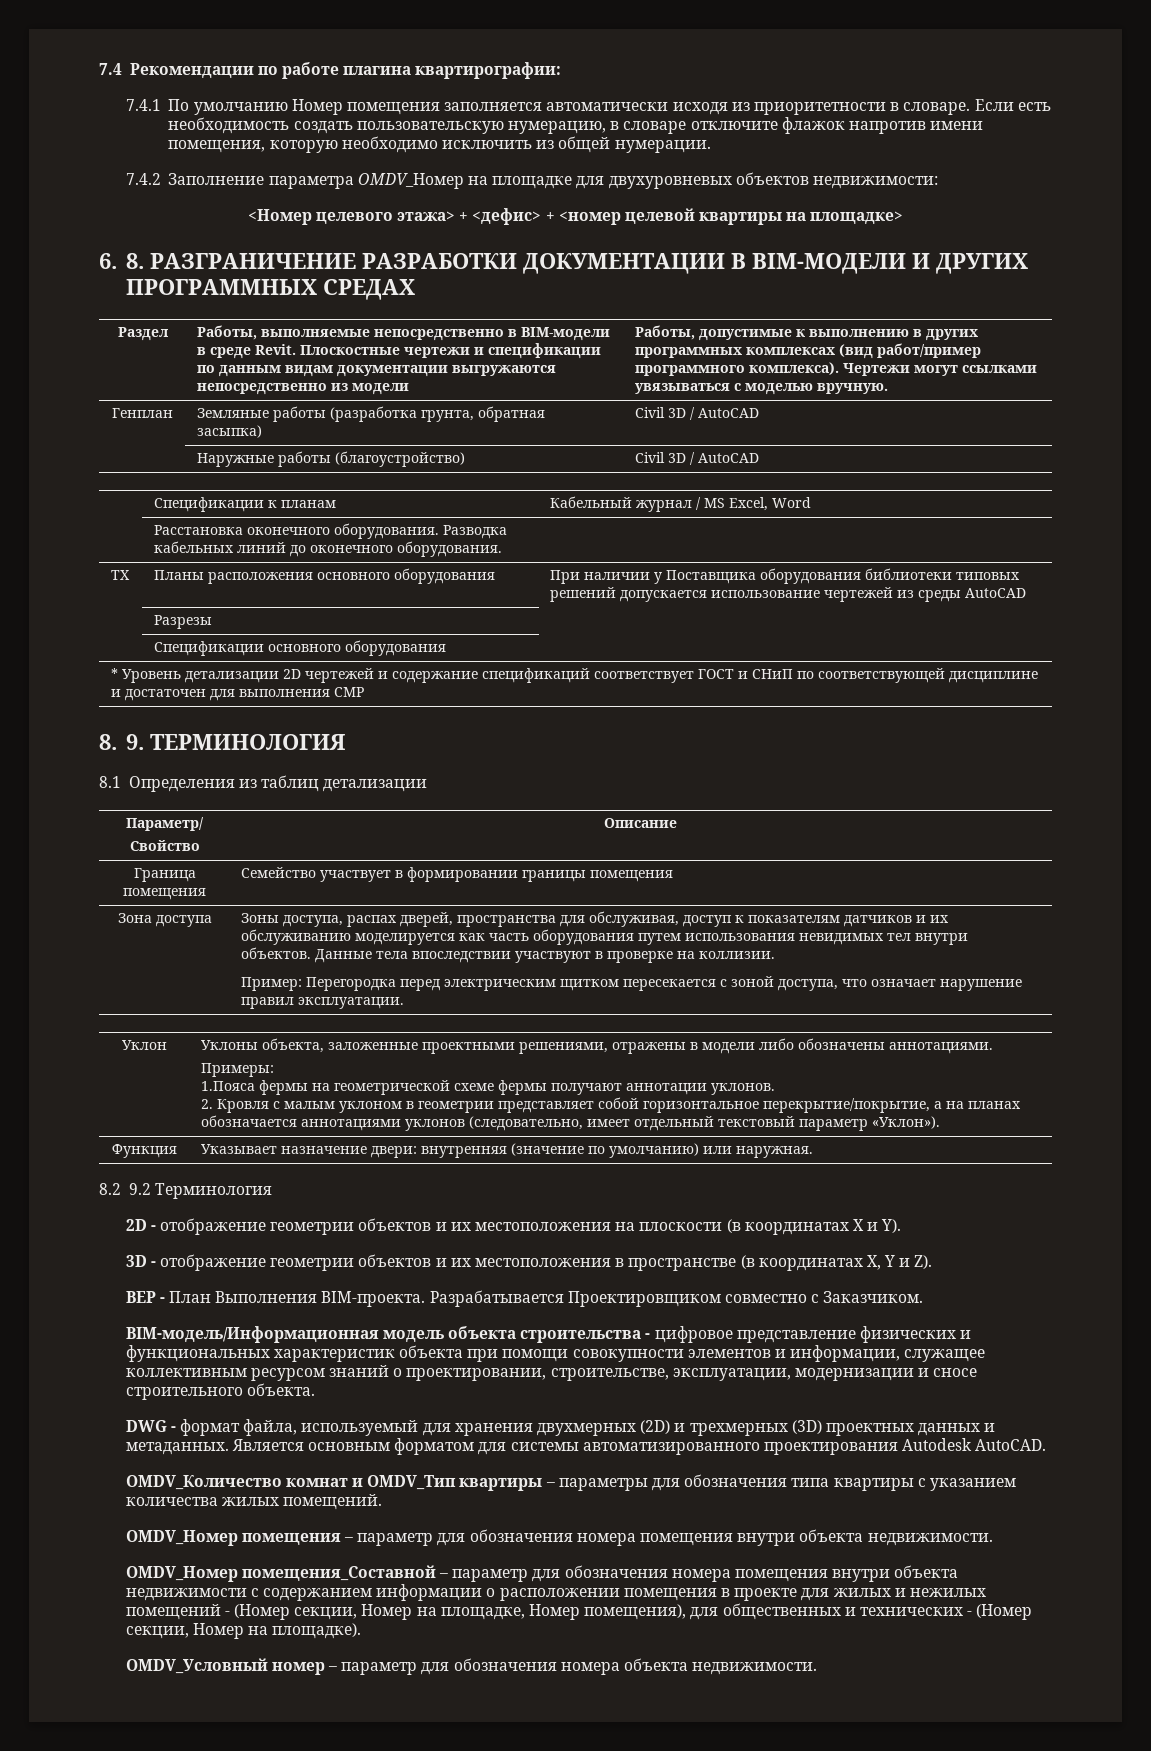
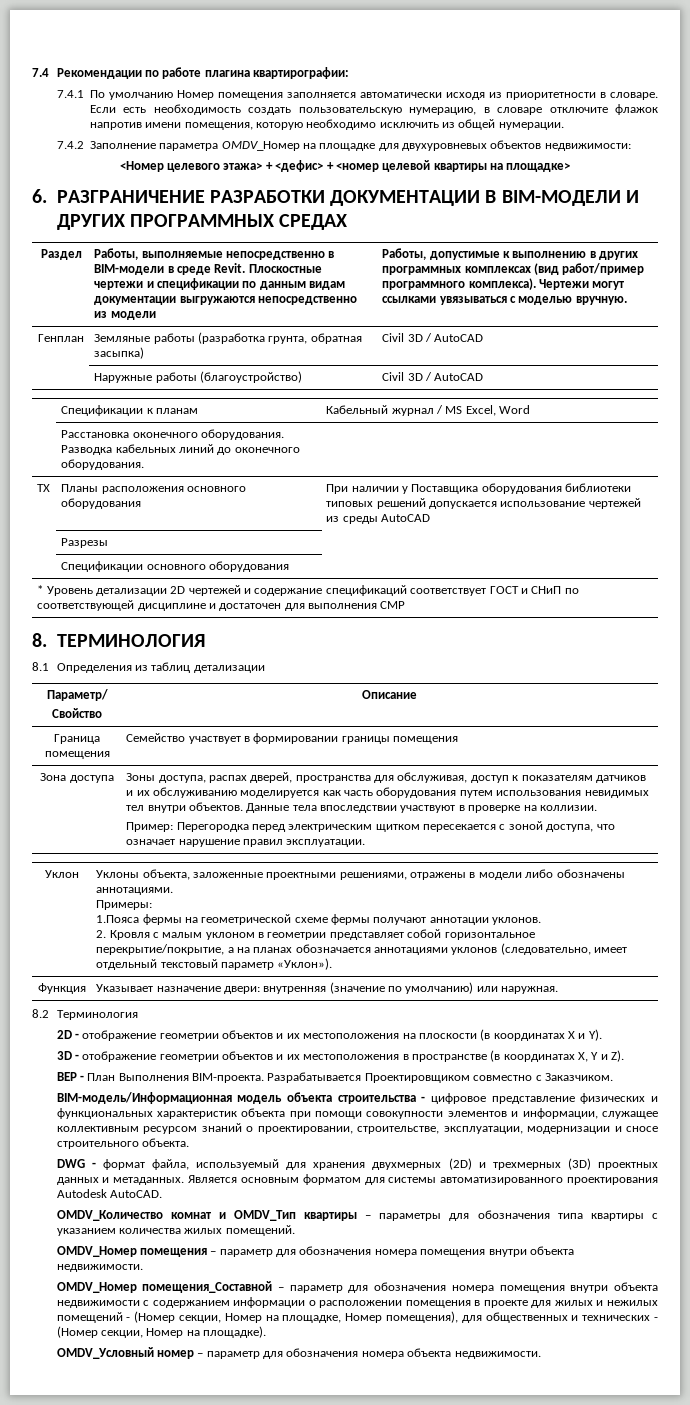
[125,253,144,269] 8. -> (47, 196) none
[125,734,144,750] 9. -> (47, 640) none
[128,1183,151,1195] 9.2 -> (49, 1013) none

